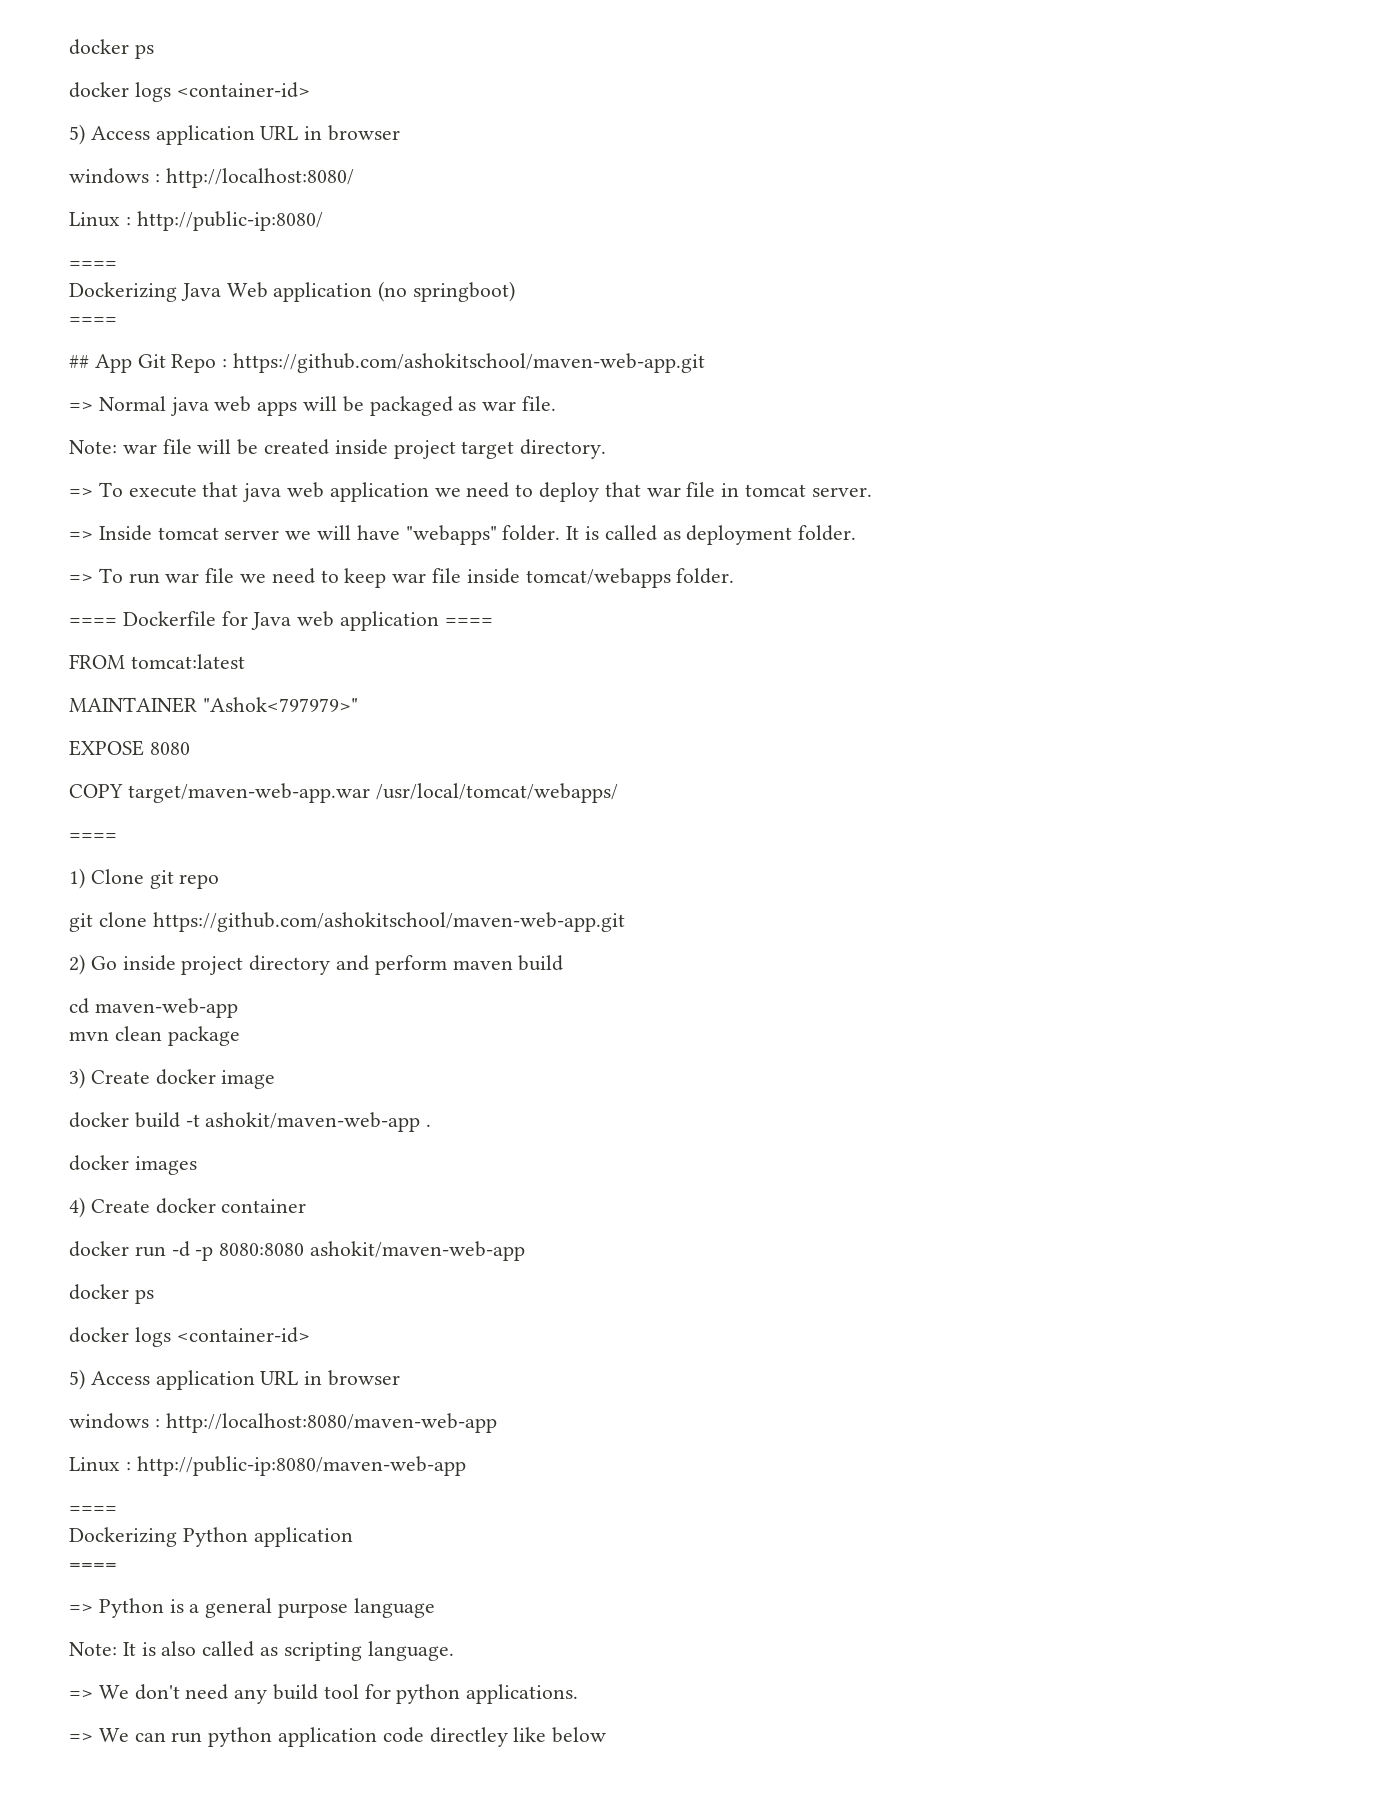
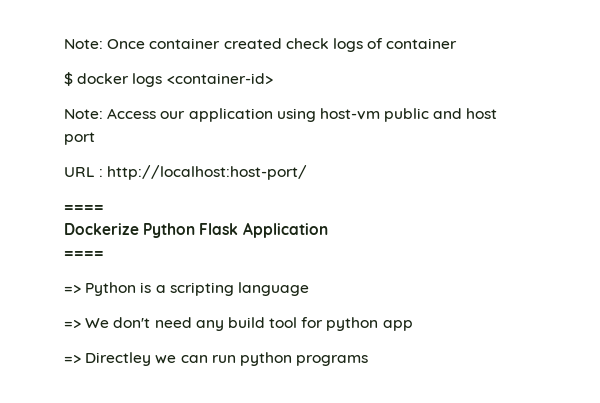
[69,39,154,59] [69,82,310,102] [69,124,401,145] [69,168,354,188] [69,211,323,231] [69,261,117,269] [69,281,516,302] [69,317,117,325] [69,353,706,373] [69,396,557,416] [69,439,607,459] [69,482,872,502] [69,525,857,545] [69,568,735,588] [69,611,493,631] [69,654,245,669] [69,697,358,713] [69,740,190,756] [69,783,618,803] [69,833,117,841] [69,868,220,889] [69,912,625,932] [69,954,564,975] [69,998,238,1018] [69,1026,240,1046] [69,1068,276,1089] [69,1112,432,1132] [69,1155,197,1175] [69,1197,307,1218] [69,1241,526,1261] [69,1284,154,1304] [69,1327,310,1347] [69,1369,401,1390] [69,1413,497,1433] [69,1456,466,1476] [69,1506,117,1514] [69,1527,353,1547] docker ps // docker logs <container-id> // 5) Access application URL in browser // windows : http://localhost:8080/ // Linux : http://public-ip:8080/ // ==== // Dockerizing Java Web application (no springboot) // ==== // ## App Git Repo : https://github.com/ashokitschool/maven-web-app.git // => Normal java web apps will be packaged as war file. // Note: war file will be created inside project target directory. // => To execute that java web application we need to deploy that war file in tomcat server. // => Inside tomcat server we will have "webapps" folder. It is called as deployment folder. // => To run war file we need to keep war file inside tomcat/webapps folder. // ==== Dockerfile for Java web application ==== // FROM tomcat:latest // MAINTAINER "Ashok<797979>" // EXPOSE 8080 // COPY target/maven-web-app.war /usr/local/tomcat/webapps/ // ==== // 1) Clone git repo // git clone https://github.com/ashokitschool/maven-web-app.git // 2) Go inside project directory and perform maven build // cd maven-web-app // mvn clean package // 3) Create docker image // docker build -t ashokit/maven-web-app . // docker images // 4) Create docker container // docker run -d -p 8080:8080 ashokit/maven-web-app // docker ps // docker logs <container-id> // 5) Access application URL in browser // windows : http://localhost:8080/maven-web-app // Linux : http://public-ip:8080/maven-web-app // ==== // Dockerizing Python application -> [64,38,458,52] [64,72,273,87] [64,108,498,122] [64,132,95,145] [64,165,308,180] [64,205,104,212] [64,222,328,238] Note: Once container created check logs of container // $ docker logs <container-id> // Note: Access our application using host-vm public and host port // URL : http://localhost:host-port/ // ==== // Dockerize Python Flask Application
[205,1598,349,1618] general purpose -> [169,282,234,296] scripting
[69,1641,454,1661] // Note: It is also called as scripting language. -> (309, 289) none
[466,1684,579,1704] [69,1728,129,1742] applications. // => We -> [382,320,413,331] [64,352,177,366] app // => Directley we
[278,1727,607,1747] application code directley like below -> [296,355,369,366] programs

